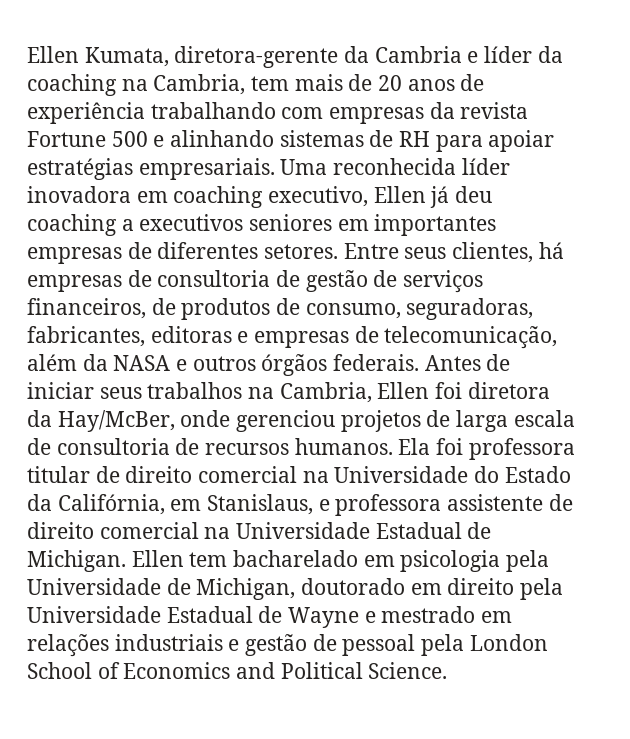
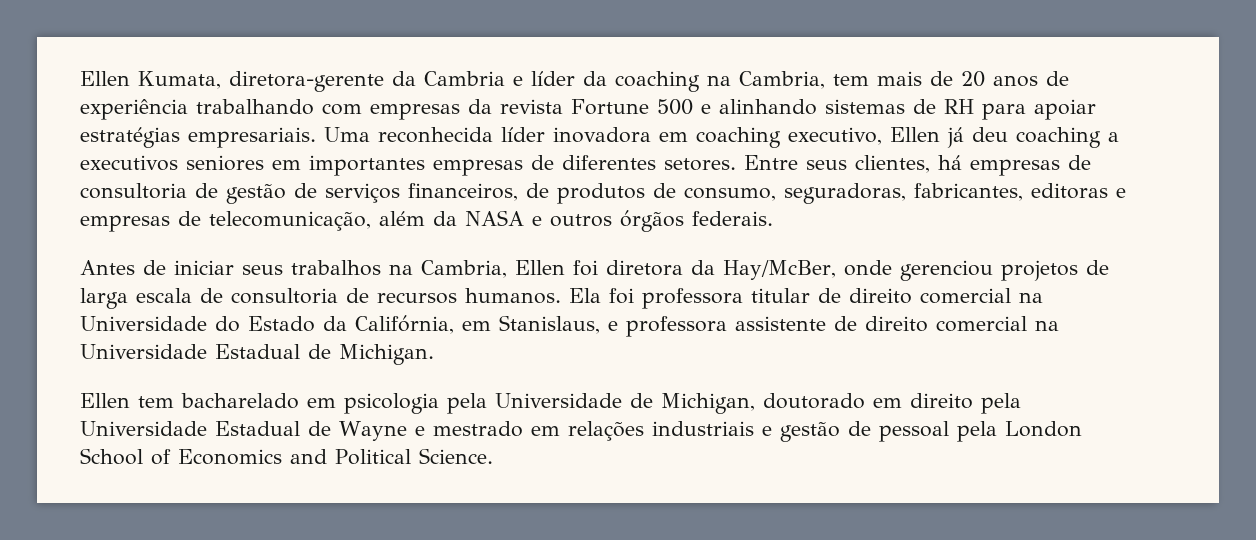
(420, 362) none -> (773, 218) //
(126, 561) none -> (434, 354) //

